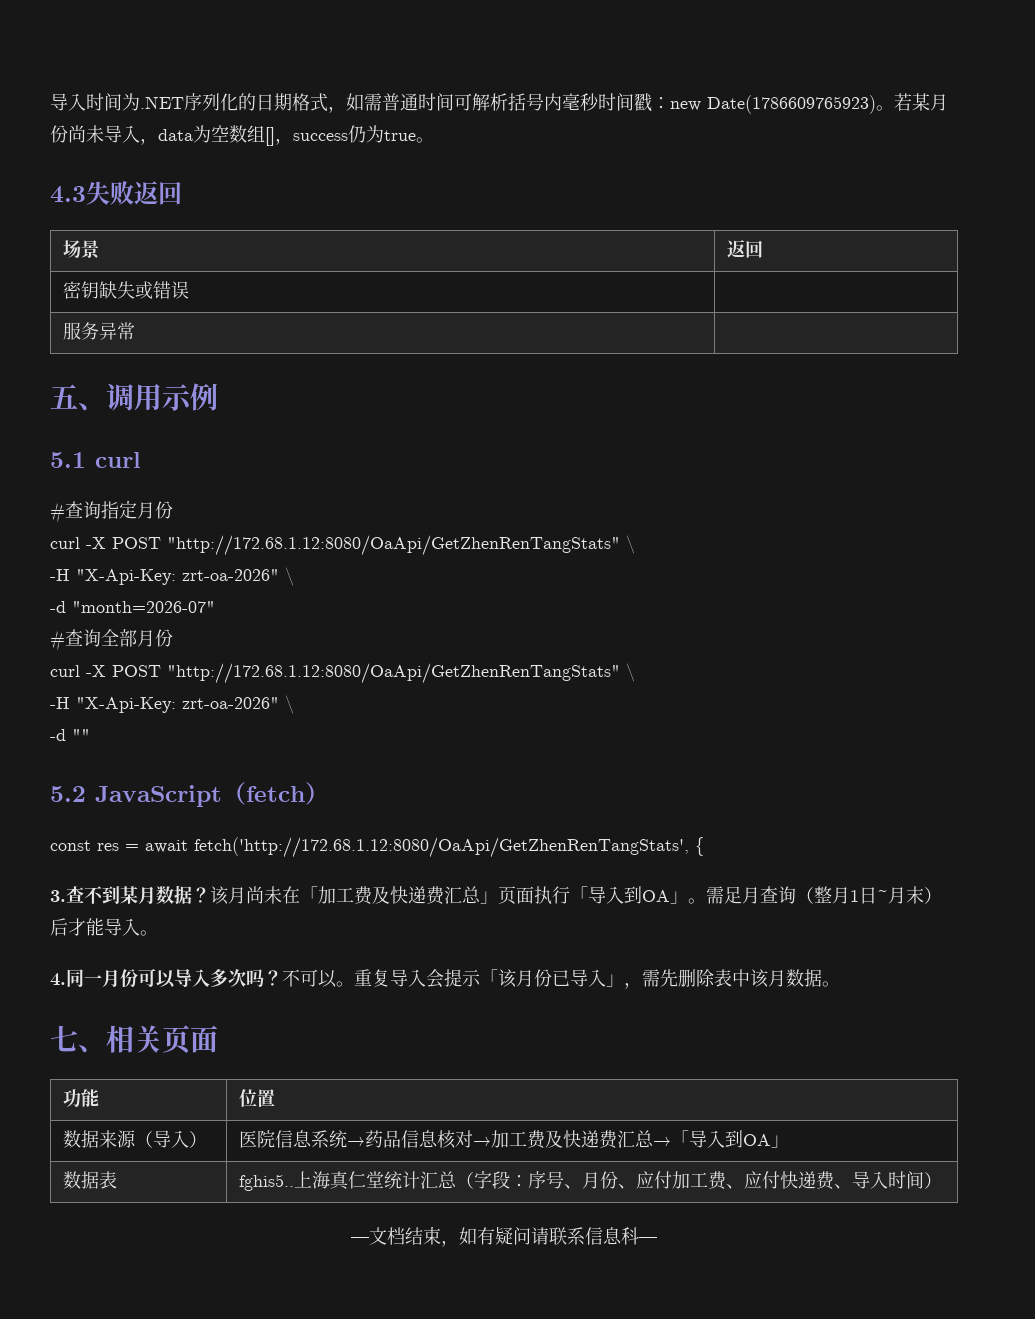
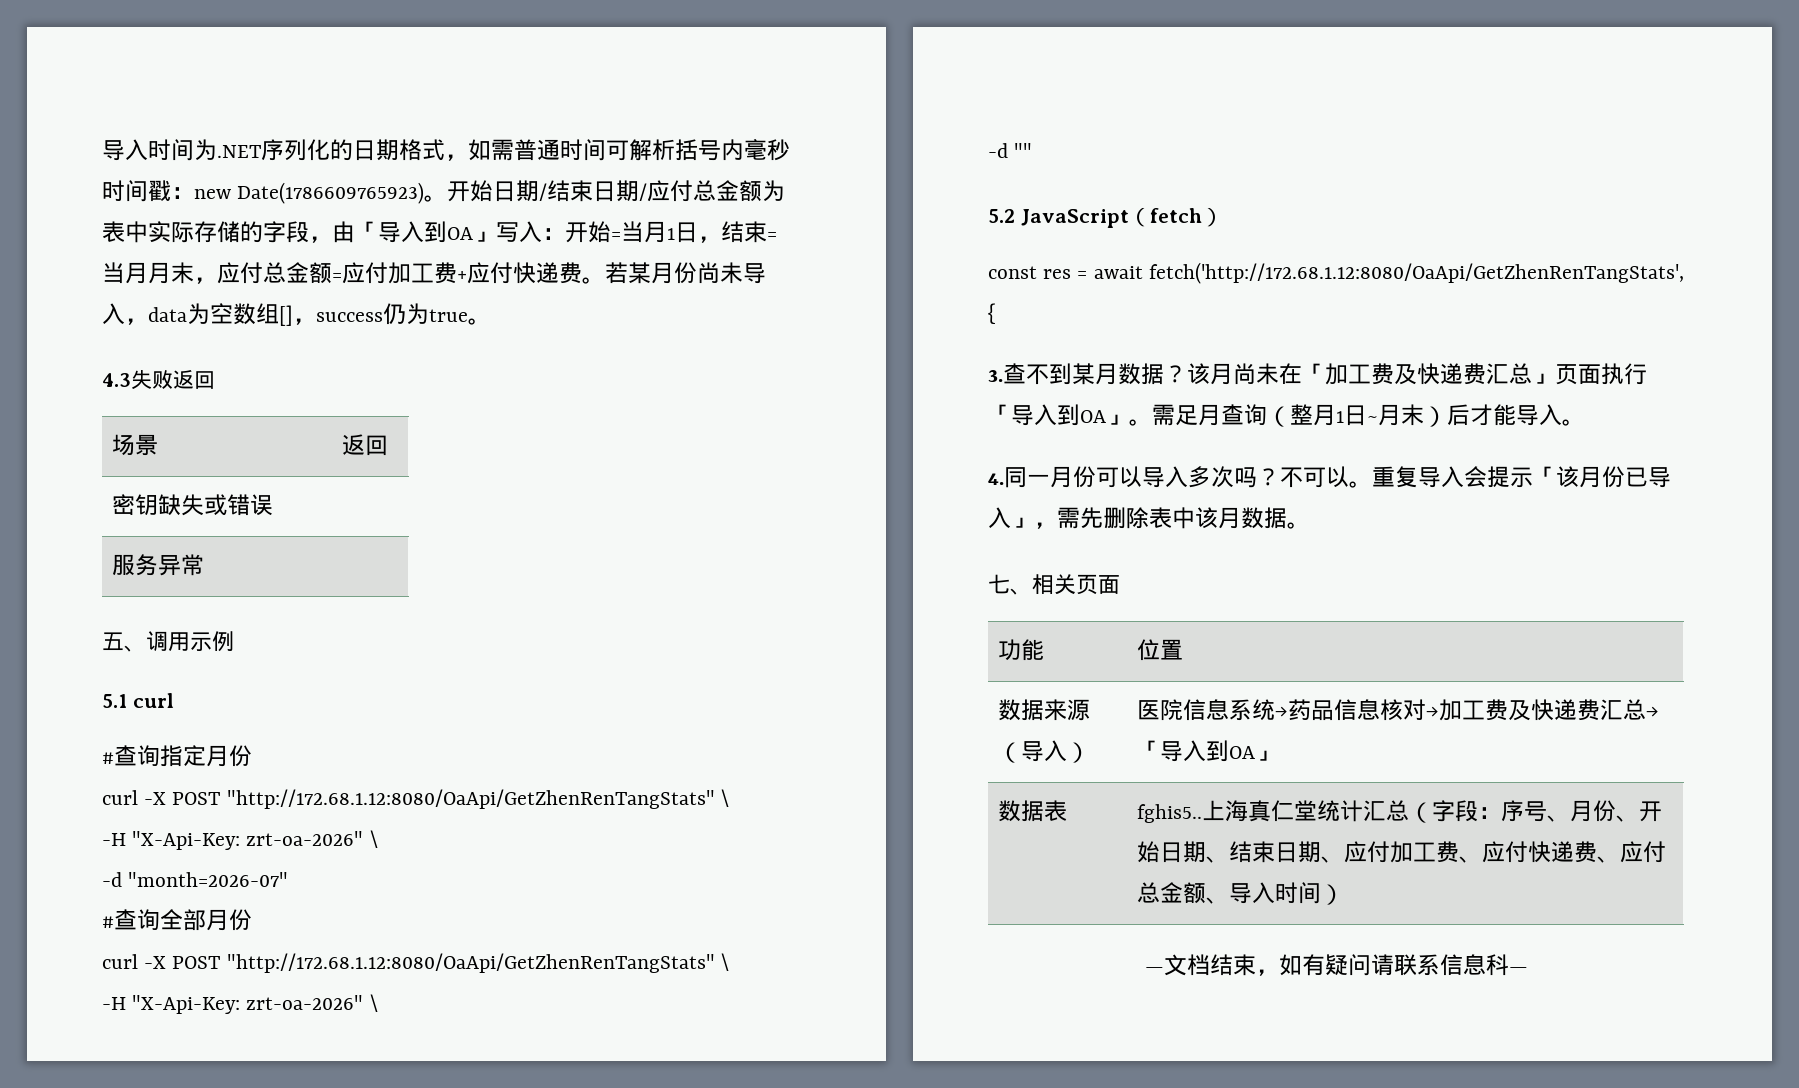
(894, 108) none -> [447,180,786,202] [102,221,777,243] [102,262,605,284] 开始日期/结束日期/应付总金额为表中实际存储的字段，由「导入到OA」写入：开始=当月1日，结束=当月月末，应付总金额=应付加工费+应付快递费。
(637, 1186) none -> [1639,801,1663,822] [1137,841,1345,863] 开始日期、结束日期、
(853, 1186) none -> [1620,841,1667,863] [1137,882,1230,904] 应付总金额、

